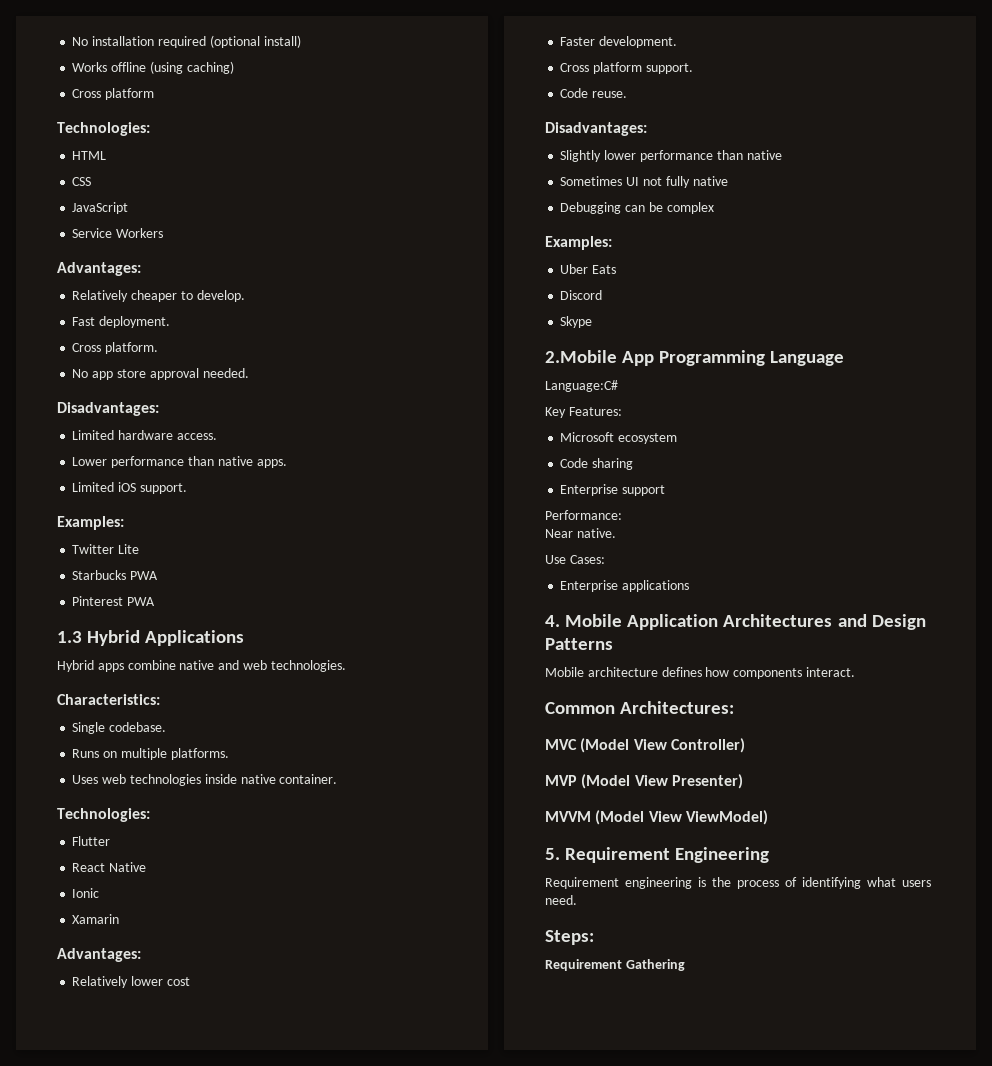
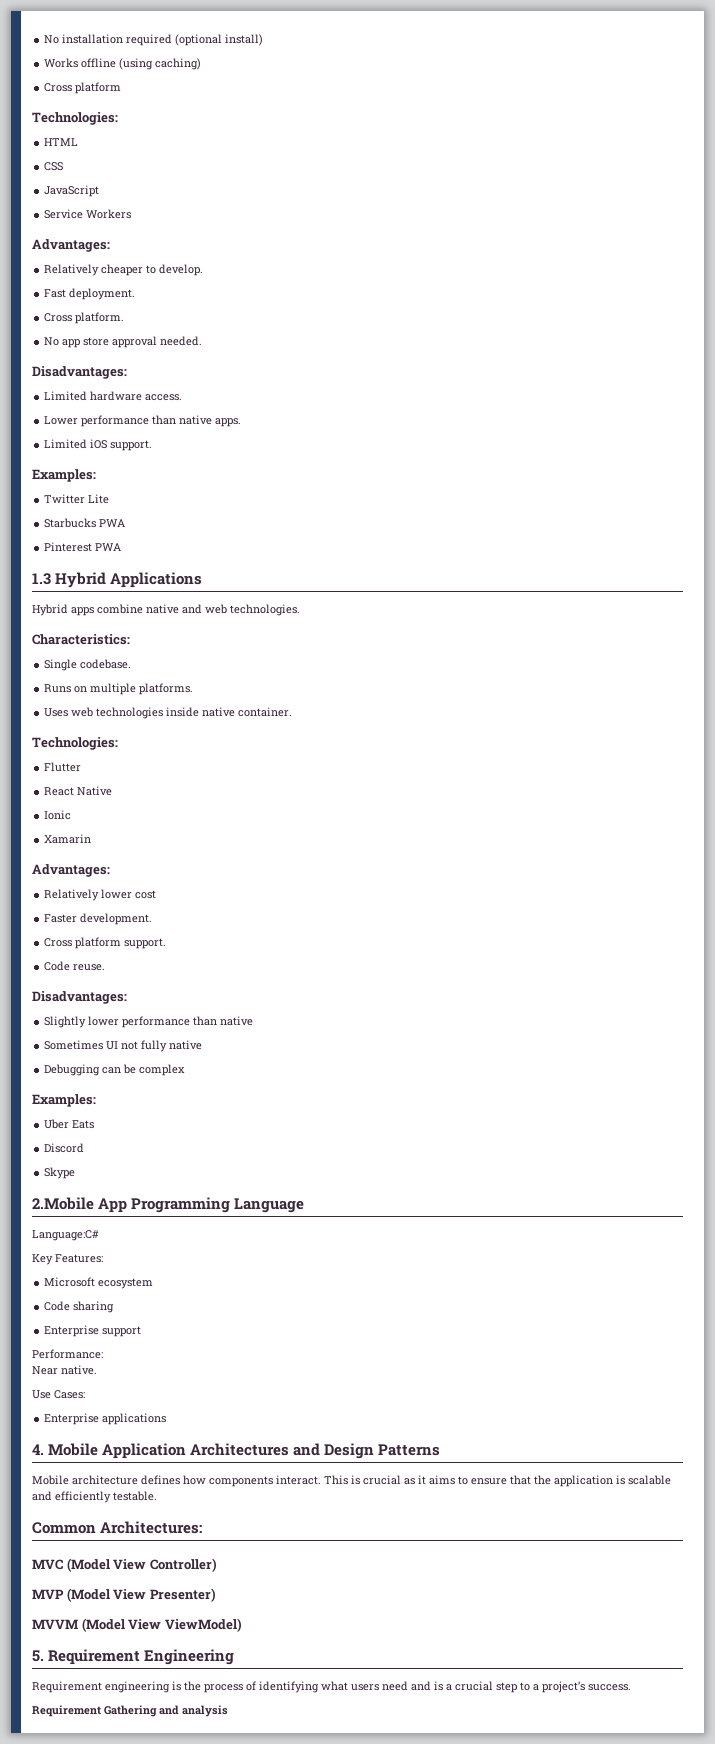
(855, 672) none -> [324,1475,671,1487] [32,1491,157,1503] This is crucial as it aims to ensure that the application is scalable and efficiently testable.
[545,895,577,905] [545,930,594,945] need. // Steps: -> [382,1681,631,1693] need and is a crucial step to a project’s success.
(685, 965) none -> [159,1705,228,1717] and analysis

